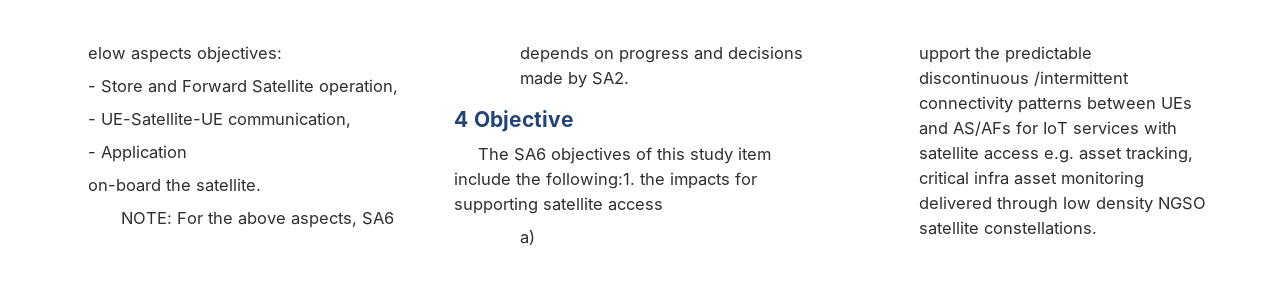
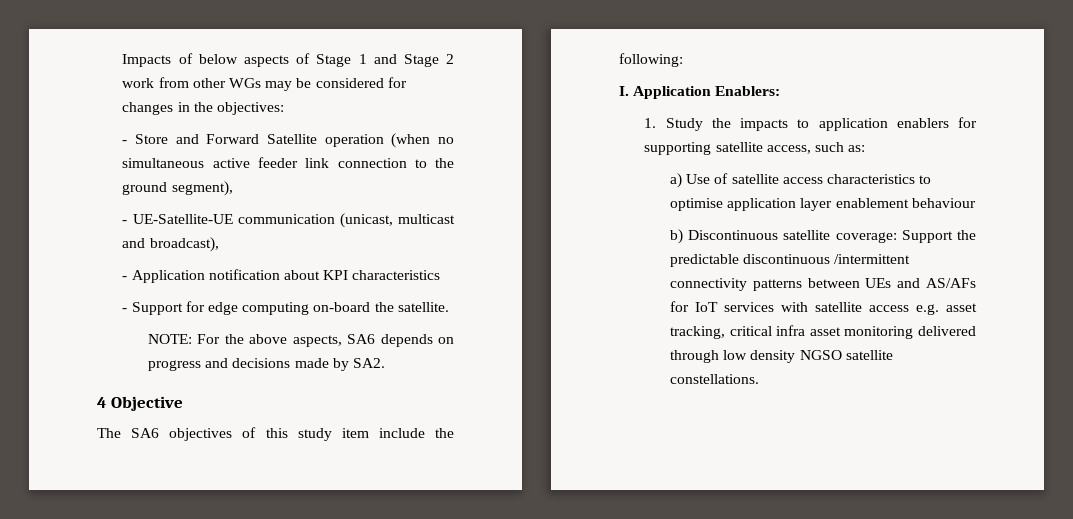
[87,47,192,63] elow aspects -> [122,53,455,67] [122,77,407,91] [122,102,213,115] Impacts of below aspects of Stage 1 and Stage 2 work from other WGs may be considered for changes in the
[318,79,398,96] [87,112,351,128] [87,145,187,162] operation, // - UE-Satellite-UE communication, // - Application // -> [324,133,454,148] [122,157,454,168] [122,181,233,196] [122,213,455,228] [122,237,219,252] [122,269,441,283] [122,301,310,315] operation (when no simultaneous active feeder link connection to the ground segment), // - UE-Satellite-UE communication (unicast, multicast and broadcast), // - Application notification about KPI characteristics // - Support for edge computing
[546,172,757,189] [454,197,663,214] [519,230,535,245] [918,47,971,63] following:1. the impacts for supporting satellite access // a) // upport -> [619,53,683,67] [619,86,781,99] [644,117,977,131] [644,142,866,155] [669,173,932,188] [669,198,976,211] [669,229,953,244] following: // I. Application Enablers: // 1. Study the impacts to application enablers for supporting satellite access, such as: // a) Use of satellite access characteristics to optimise application layer enablement behaviour // b) Discontinuous satellite coverage: Support

